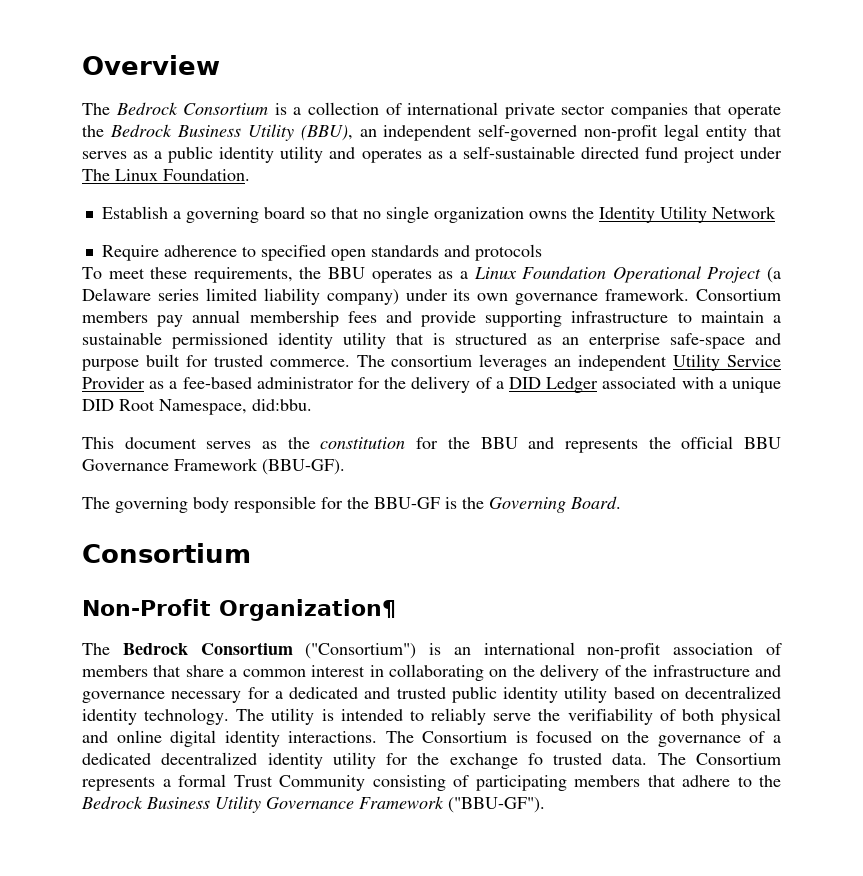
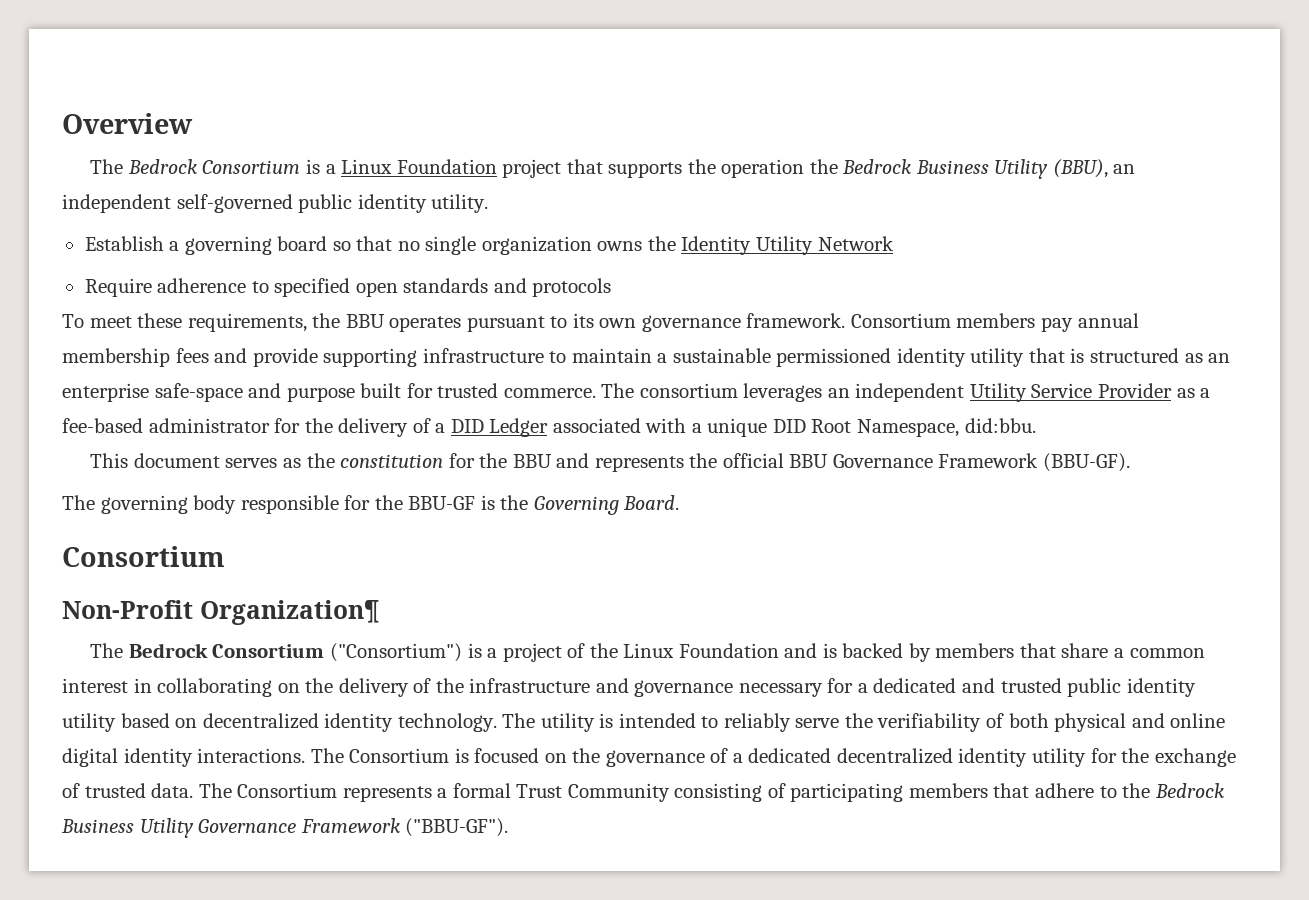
[307,102,782,119] collection of international private sector companies that operate -> [341,159,805,178] Linux Foundation project that supports the operation
[584,124,782,141] [82,146,782,163] [82,169,250,181] non-profit legal entity that serves as a public identity utility and operates as a self-sustainable directed fund project under The Linux Foundation. -> [298,194,489,213] public identity utility.
[438,266,782,283] [82,288,448,305] as a Linux Foundation Operational Project (a Delaware series limited liability company) under -> [466,316,568,332] pursuant to
[453,642,782,659] an international non-profit association of -> [487,643,931,662] a project of the Linux Foundation and is backed by
[527,753,543,765] fo -> [62,783,80,798] of

